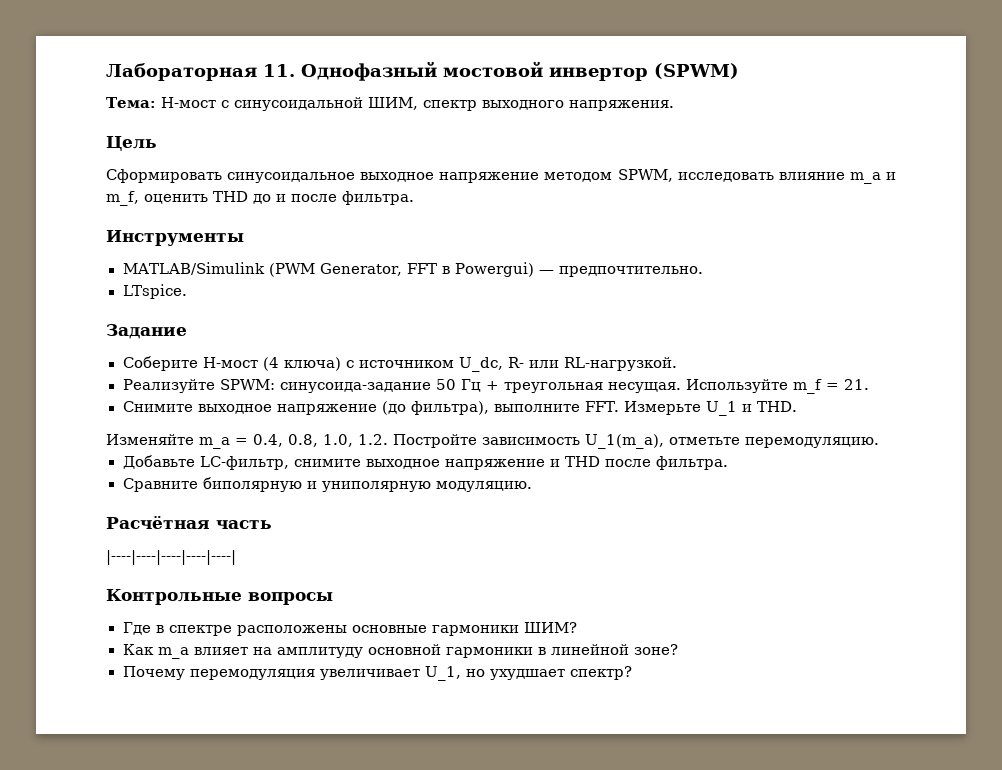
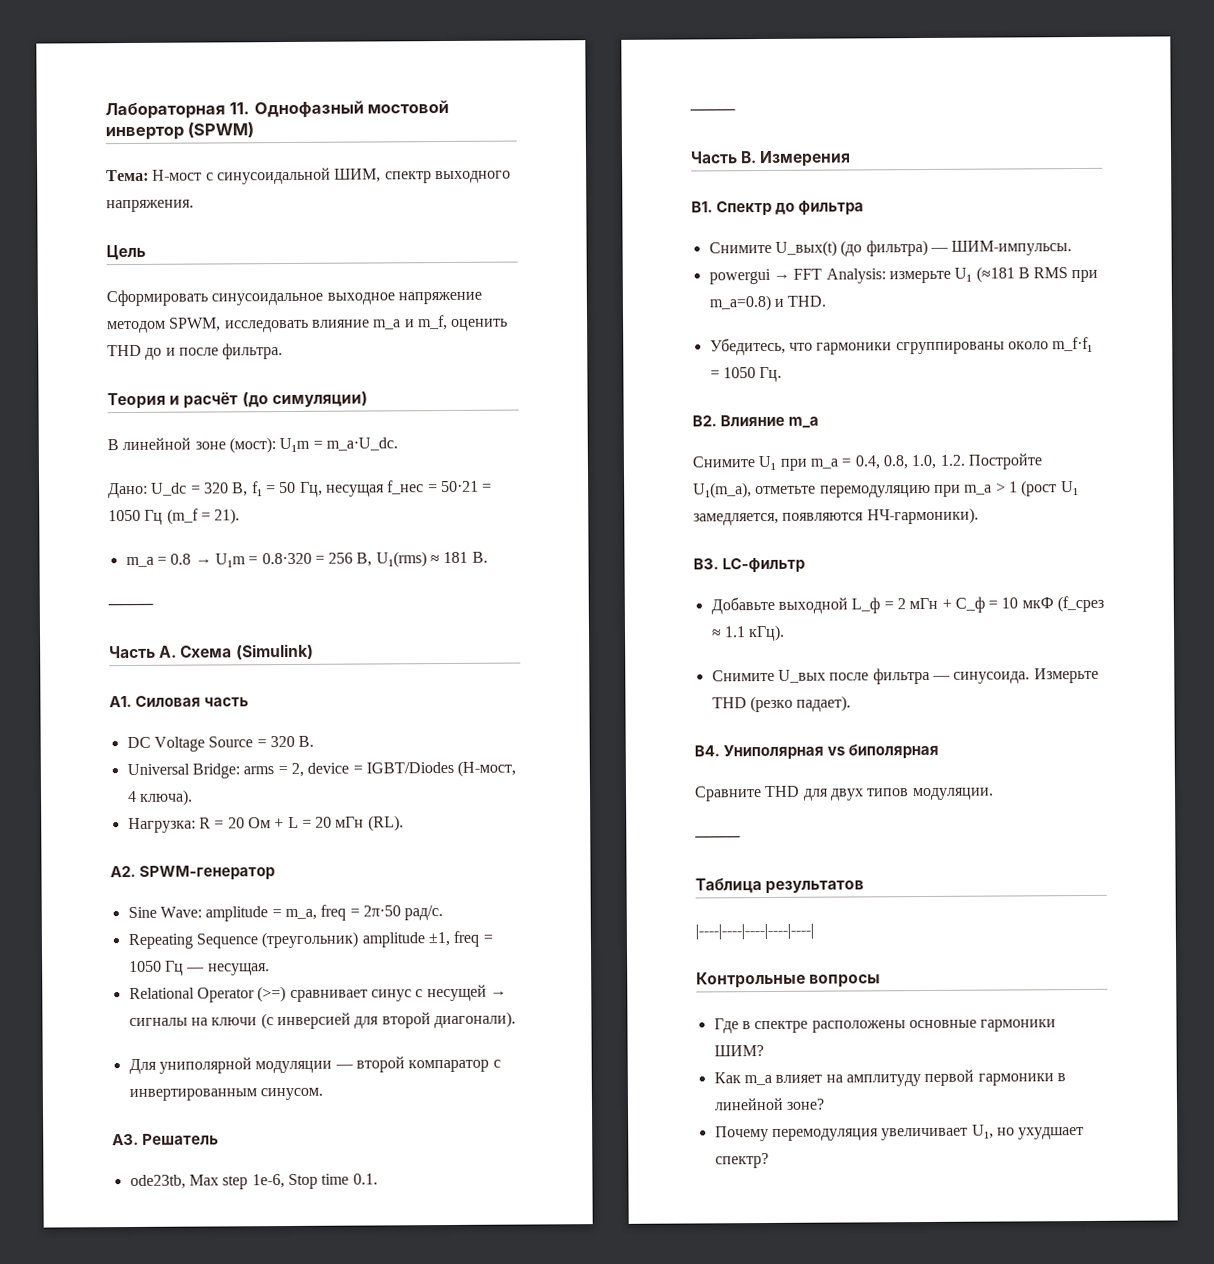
[106,230,244,246] [122,262,704,277] [122,284,188,299] [106,324,187,339] [122,356,677,372] [122,379,869,394] [122,401,798,416] [106,434,194,445] Инструменты // MATLAB/Simulink (PWM Generator, FFT в Powergui) — предпочтительно. // LTspice. // Задание // Соберите H-мост (4 ключа) с источником U_dc, R- или RL-нагрузкой. // Реализуйте SPWM: синусоида-задание 50 Гц + треугольная несущая. Используйте m_f = 21. // Снимите выходное напряжение (до фильтра), выполните FFT. Измерьте U_1 и THD. // Изменяйте -> [107,391,368,410] [107,437,398,454] [108,480,493,499] [108,508,241,525] [125,551,488,568] [107,603,154,610] [109,643,314,661] [109,695,250,708] [126,735,315,752] [126,760,517,779] [126,789,193,806] [127,815,404,834] [110,865,276,880] [127,904,444,922] [127,930,493,950] [128,960,270,976] [128,984,507,1003] [128,1011,516,1030] [128,1056,501,1075] [128,1087,323,1102] [112,1133,220,1146] [129,1173,378,1190] [689,109,736,115] [690,150,852,168] [691,200,865,216] [708,239,1073,257] [708,266,1099,285] [708,294,827,312] [709,336,1094,356] [709,366,783,383] [692,414,820,428] [692,455,807,471] Теория и расчёт (до симуляции) // В линейной зоне (мост): U₁m = m_a·U_dc. // Дано: U_dc = 320 В, f₁ = 50 Гц, несущая f_нес = 50·21 = 1050 Гц (m_f = 21). // m_a = 0.8 → U₁m = 0.8·320 = 256 В, U₁(rms) ≈ 181 В. // ──── // Часть A. Схема (Simulink) // A1. Силовая часть // DC Voltage Source = 320 В. // Universal Bridge: arms = 2, device = IGBT/Diodes (H-мост, 4 ключа). // Нагрузка: R = 20 Ом + L = 20 мГн (RL). // A2. SPWM-генератор // Sine Wave: amplitude = m_a, freq = 2π·50 рад/с. // Repeating Sequence (треугольник) amplitude ±1, freq = 1050 Гц — несущая. // Relational Operator (>=) сравнивает синус с несущей → сигналы на ключи (с инверсией для второй диагонали). // Для униполярной модуляции — второй компаратор с инвертированным синусом. // A3. Решатель // ode23tb, Max step 1e-6, Stop time 0.1. // ──── // Часть B. Измерения // B1. Спектр до фильтра // Снимите U_вых(t) (до фильтра) — ШИМ-импульсы. // powergui → FFT Analysis: измерьте U₁ (≈181 В RMS при m_a=0.8) и THD. // Убедитесь, что гармоники сгруппированы около m_f·f₁ = 1050 Гц. // B2. Влияние m_a // Снимите U₁ при
[482,434,879,449] [122,455,728,470] [122,477,532,492] [106,516,272,529] зависимость U_1(m_a), отметьте перемодуляцию. // Добавьте LC-фильтр, снимите выходное напряжение и THD после фильтра. // Сравните биполярную и униполярную модуляцию. // Расчётная часть -> [693,480,1079,499] [693,507,979,526] [693,557,806,573] [710,595,1105,615] [710,624,786,642] [711,667,1099,685] [711,695,852,713] [694,743,940,760] [694,785,994,802] [694,836,741,842] [695,878,865,895] U₁(m_a), отметьте перемодуляцию при m_a > 1 (рост U₁ замедляется, появляются НЧ-гармоники). // B3. LC-фильтр // Добавьте выходной L_ф = 2 мГн + C_ф = 10 мкФ (f_срез ≈ 1.1 кГц). // Снимите U_вых после фильтра — синусоида. Измерьте THD (резко падает). // B4. Униполярная vs биполярная // Сравните THD для двух типов модуляции. // ──── // Таблица результатов
[367,644,441,655] основной -> [924,1069,975,1087] первой
[424,666,461,681] U_1, -> [971,1124,994,1139] U₁,

